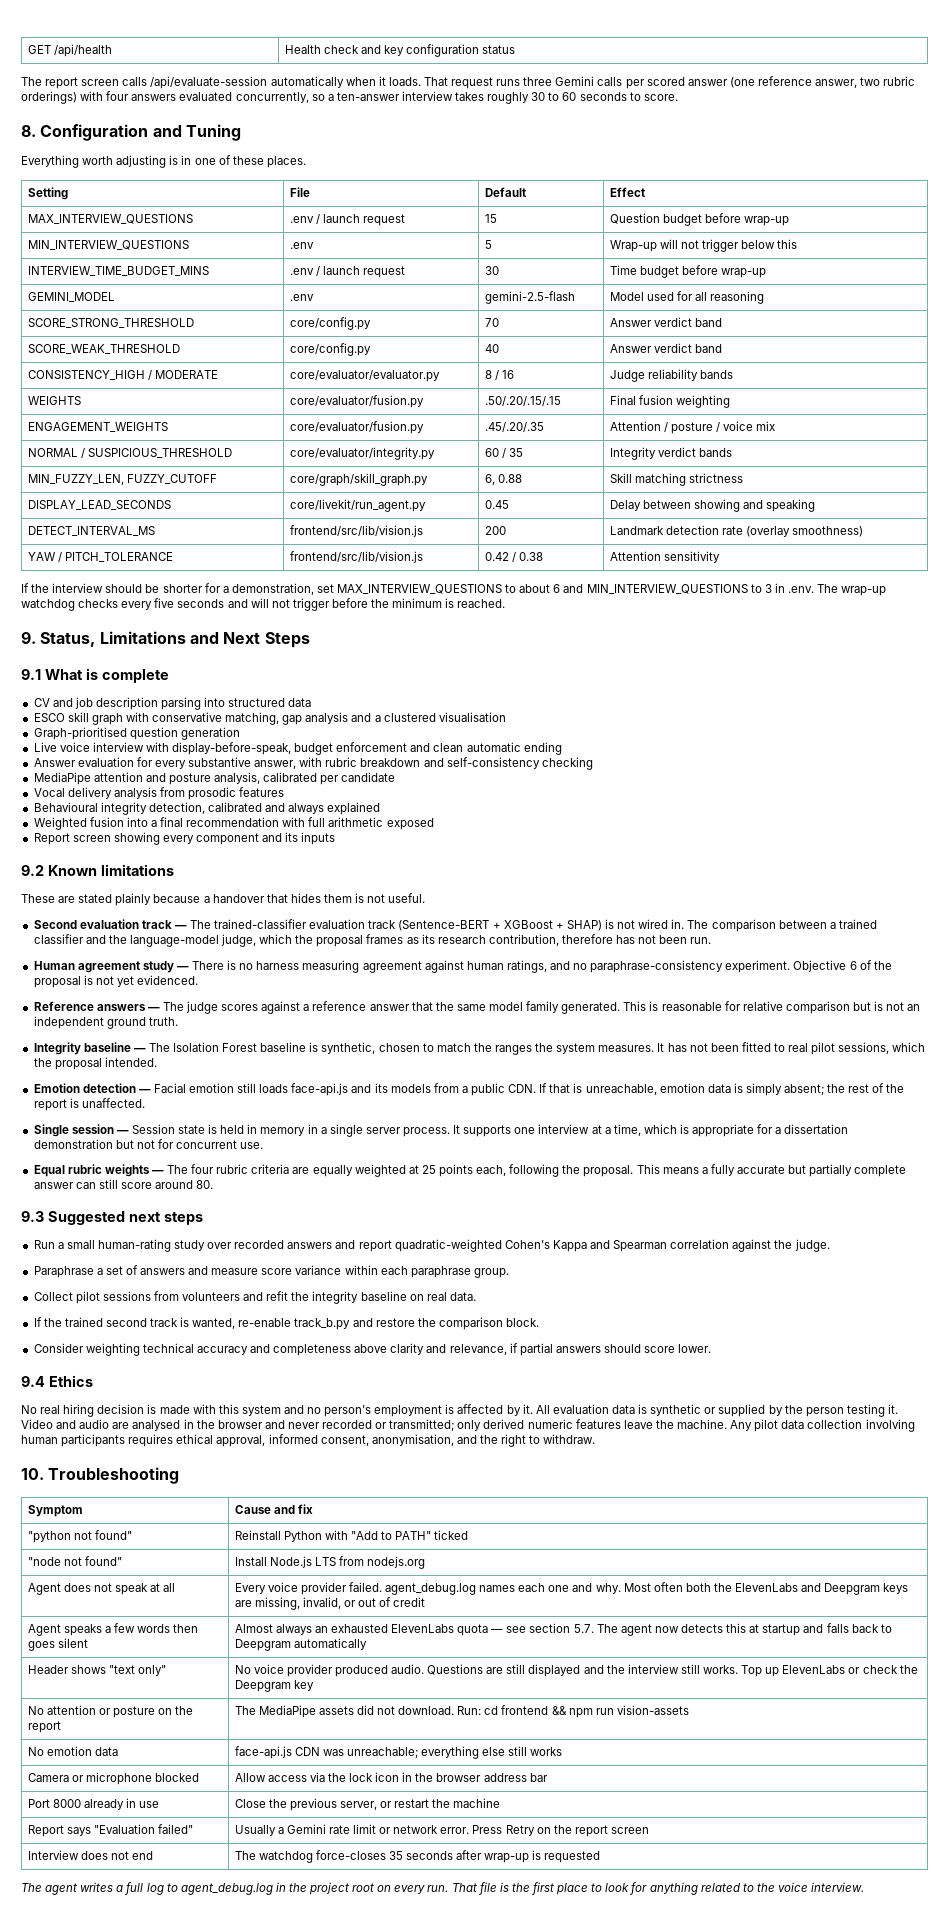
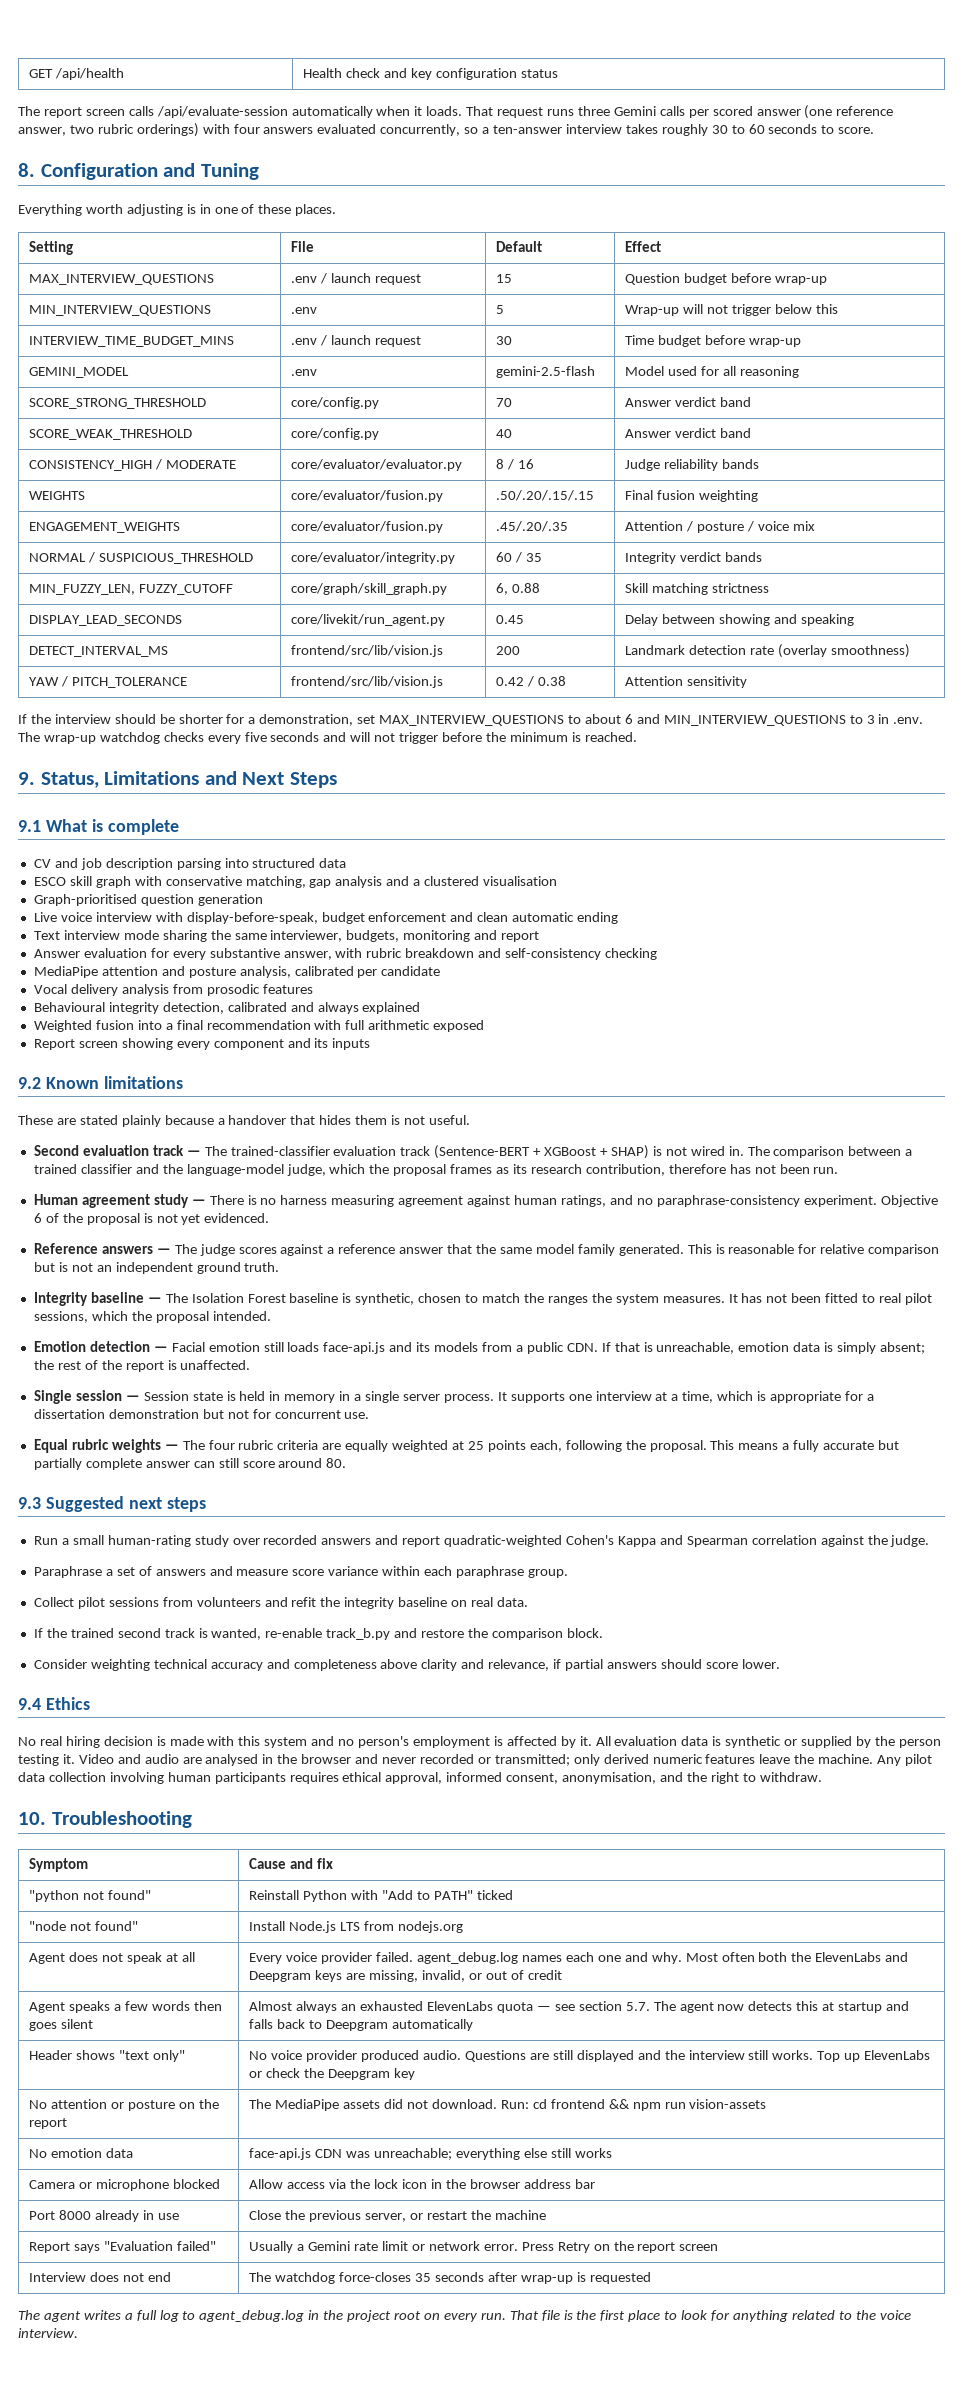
(562, 748) none -> [33,930,540,942] // Text interview mode sharing the same interviewer, budgets, monitoring and report

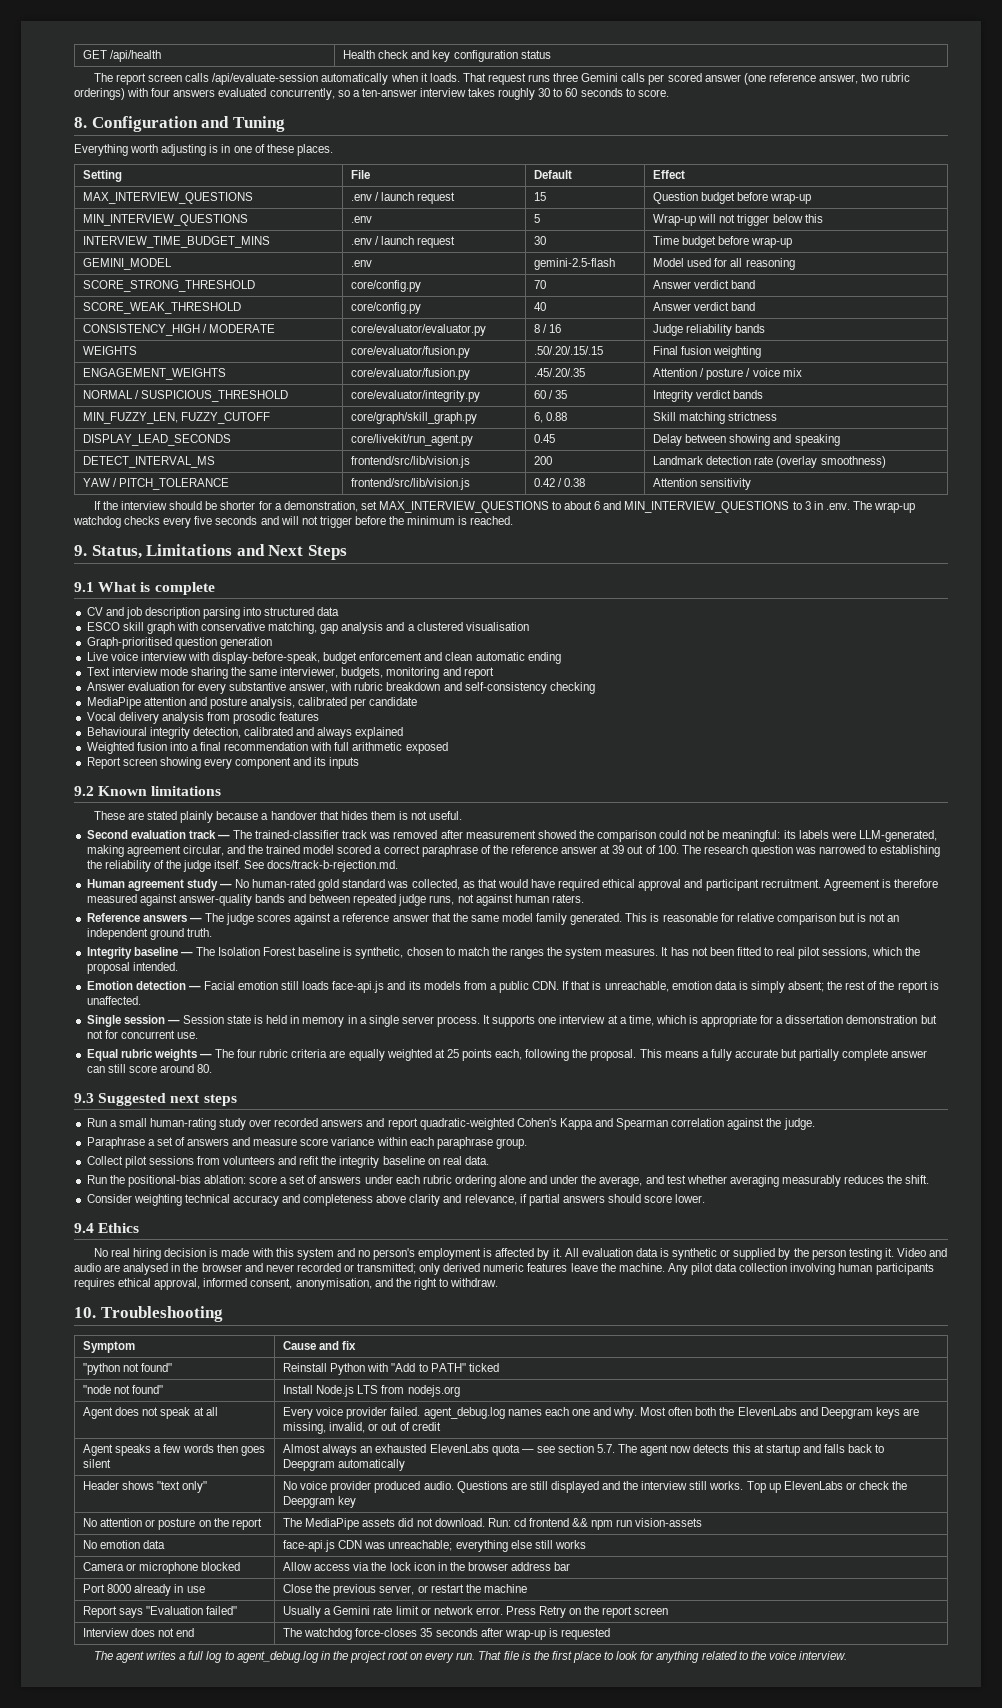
[333,1145,913,1159] [33,1164,839,1176] [33,1194,938,1208] [33,1213,270,1225] evaluation track (Sentence-BERT + XGBoost + SHAP) is not wired in. The comparison between a trained classifier and the language-model judge, which the proposal frames as its research contribution, therefore has not been run. // Human agreement study — There is no harness measuring agreement against human ratings, and no paraphrase-consistency experiment. Objective 6 of the proposal is not yet evidenced. -> [342,830,937,842] [86,845,941,857] [86,860,399,872] [86,879,938,891] [86,894,584,906] track was removed after measurement showed the comparison could not be meaningful: its labels were LLM-generated, making agreement circular, and the trained model scored a correct paraphrase of the reference answer at 39 out of 100. The research question was narrowed to establishing the reliability of the judge itself. See docs/track-b-rejection.md. // Human agreement study — No human-rated gold standard was collected, as that would have required ethical approval and participant recruitment. Agreement is therefore measured against answer-quality bands and between repeated judge runs, not against human raters.
[33,1628,603,1640] If the trained second track is wanted, re-enable track_b.py and restore the comparison block. -> [86,1175,930,1187] Run the positional-bias ablation: score a set of answers under each rubric ordering alone and under the average, and test whether averaging measurably reduces the shift.

